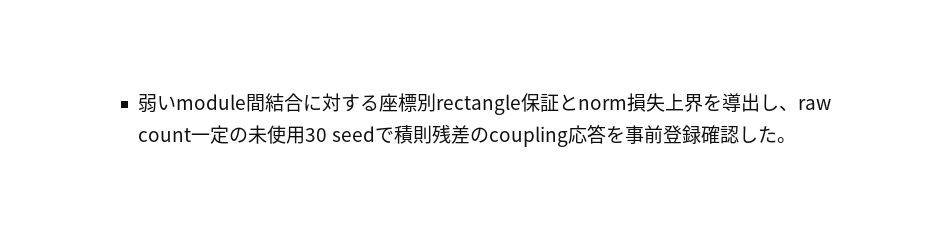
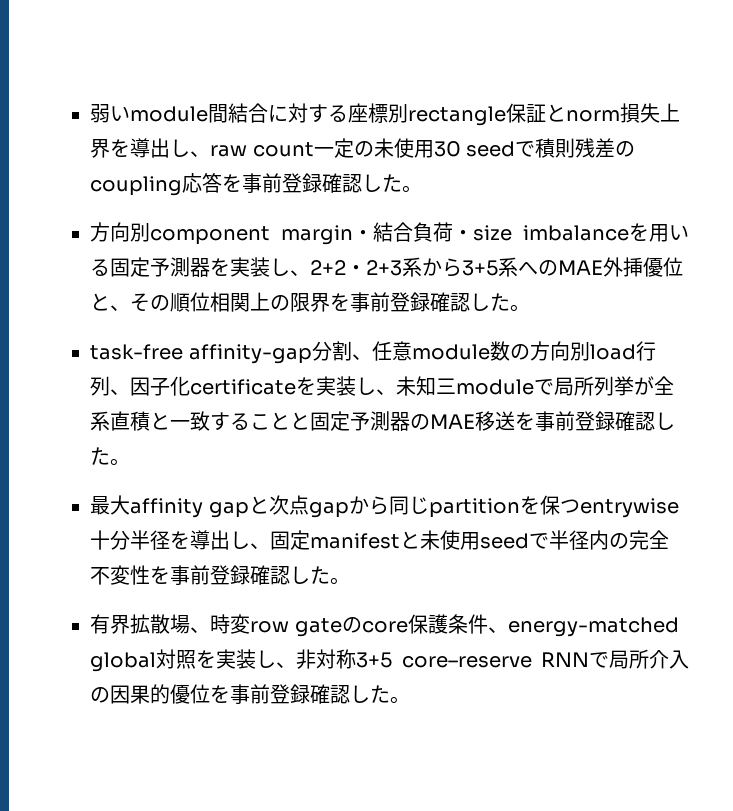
(797, 140) none -> [90,222,689,245] [90,257,684,277] [90,292,531,312] [90,341,656,364] [90,376,675,396] [90,411,676,431] [90,447,131,466] [90,495,679,518] [90,530,670,550] [90,565,351,585] [90,614,679,637] [90,649,689,672] [90,684,411,704] // 方向別component margin・結合負荷・size imbalanceを用いる固定予測器を実装し、2+2・2+3系から3+5系へのMAE外挿優位と、その順位相関上の限界を事前登録確認した。 // task-free affinity-gap分割、任意module数の方向別load行列、因子化certificateを実装し、未知三moduleで局所列挙が全系直積と一致することと固定予測器のMAE移送を事前登録確認した。 // 最大affinity gapと次点gapから同じpartitionを保つentrywise十分半径を導出し、固定manifestと未使用seedで半径内の完全不変性を事前登録確認した。 // 有界拡散場、時変row gateのcore保護条件、energy-matched global対照を実装し、非対称3+5 core–reserve RNNで局所介入の因果的優位を事前登録確認した。

